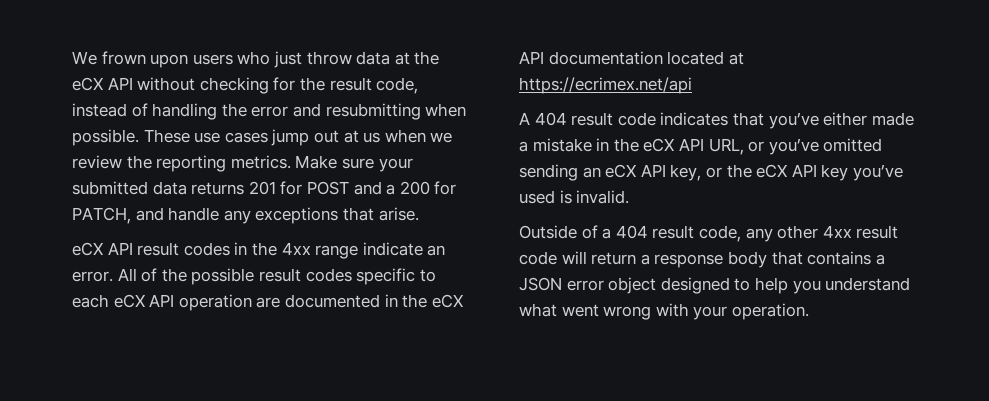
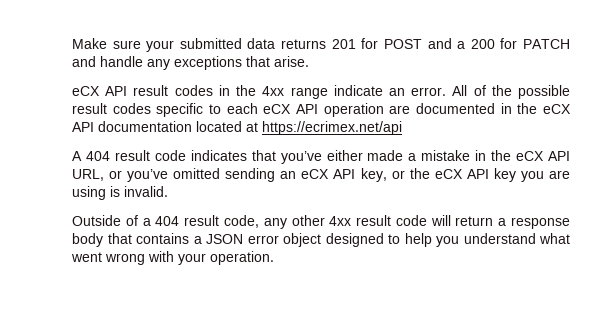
[72,51,440,68] [72,77,419,94] [72,103,467,120] [72,129,453,146] [72,155,291,172] We frown upon users who just throw data at the eCX API without checking for the result code, instead of handling the error and resubmitting when possible. These use cases jump out at us when we review the reporting metrics. -> (72, 43) none
[72,207,131,224] PATCH, -> [523,39,571,49] PATCH
[852,165,903,181] [519,190,555,204] you’ve used -> [520,170,570,182] [72,186,106,200] you are using

